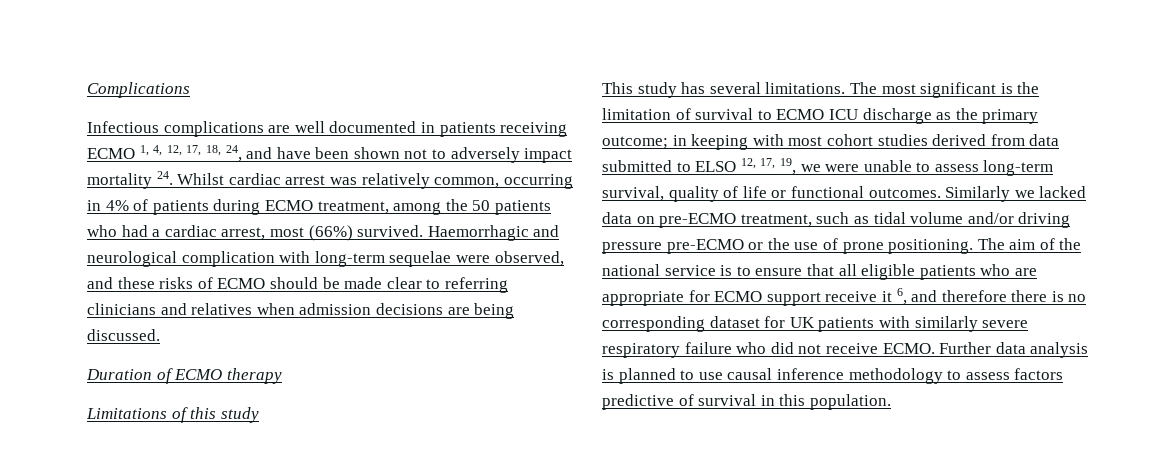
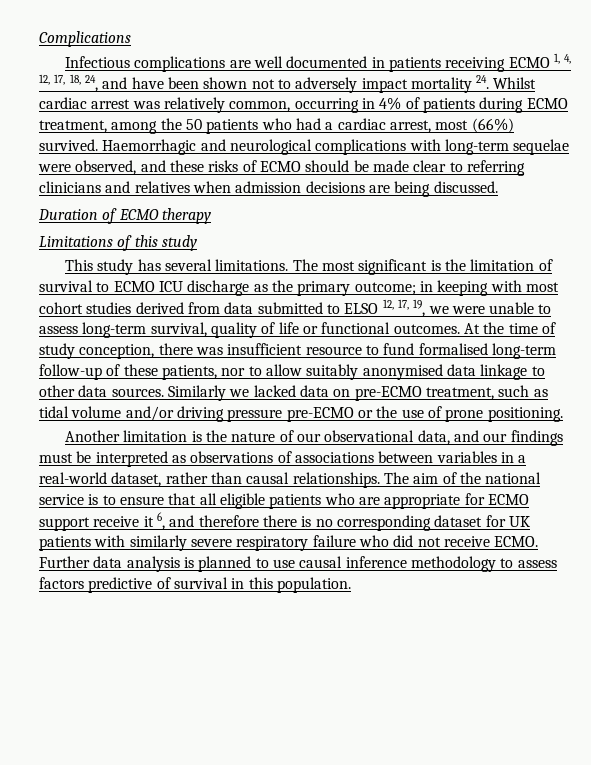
[181,251,275,267] complication -> [315,139,407,155] complications
(941, 193) none -> [463,322,556,334] [39,343,556,359] [39,364,545,380] [39,385,164,397] At the time of study conception, there was insufficient resource to fund formalised long-term follow-up of these patients, nor to allow suitably anonymised data linkage to other data sources.
(974, 246) none -> [65,430,563,446] [39,451,527,467] [39,472,380,488] // Another limitation is the nature of our observational data, and our findings must be interpreted as observations of associations between variables in a real-world dataset, rather than causal relationships.

